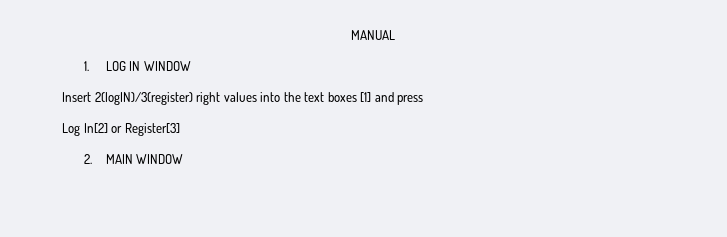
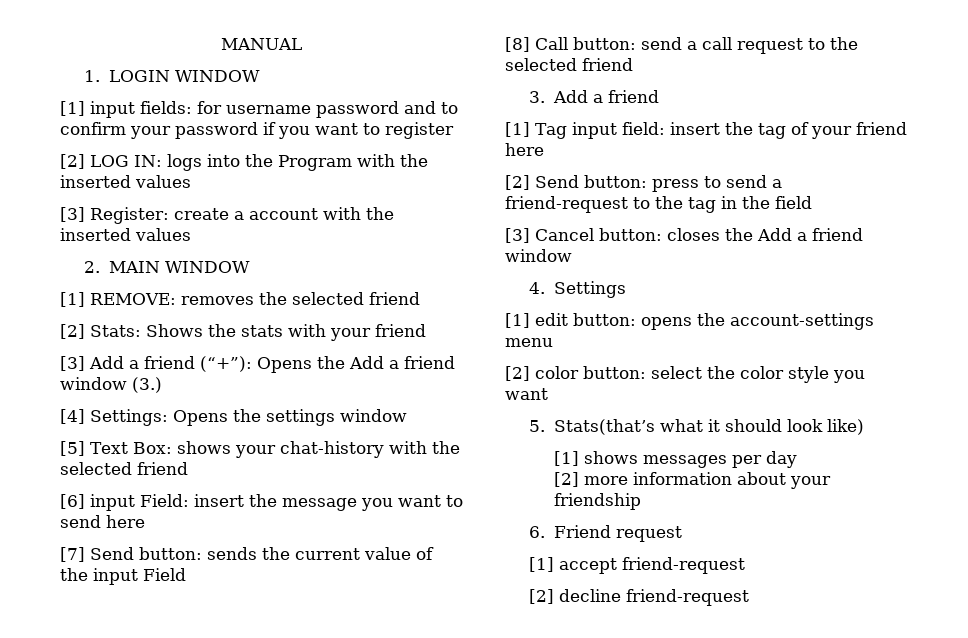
[105,61,191,71] [62,92,424,105] [62,123,180,136] [83,154,184,164] LOG IN WINDOW // Insert 2(logIN)/3(register) right values into the text boxes [1] and press // Log In[2] or Register[3] // 2. MAIN WINDOW -> [108,70,260,82] [60,101,458,118] [60,122,454,139] [60,154,428,171] [60,175,191,188] [60,207,394,224] [60,228,191,241] [84,261,250,273] [60,292,420,307] [60,324,426,341] [60,356,455,373] [60,377,162,393] [60,409,407,426] [60,441,460,458] [60,462,188,475] [60,494,463,511] [60,515,145,528] [60,547,434,562] [60,568,186,585] [505,37,858,54] [505,58,633,71] [529,90,659,103] [505,122,907,139] [505,143,544,156] [505,175,782,192] [505,196,812,213] [505,228,863,243] [505,249,572,262] [529,281,626,298] [505,313,874,330] [505,338,553,347] [505,366,865,383] [505,388,548,400] [529,419,864,435] [553,451,797,468] [553,472,831,489] [553,493,641,510] [529,525,682,542] [529,557,746,574] [529,589,750,606] LOGIN WINDOW // [1] input fields: for username password and to confirm your password if you want to register // [2] LOG IN: logs into the Program with the inserted values // [3] Register: create a account with the inserted values // 2. MAIN WINDOW // [1] REMOVE: removes the selected friend // [2] Stats: Shows the stats with your friend // [3] Add a friend (“+”): Opens the Add a friend window (3.) // [4] Settings: Opens the settings window // [5] Text Box: shows your chat-history with the selected friend // [6] input Field: insert the message you want to send here // [7] Send button: sends the current value of the input Field // [8] Call button: send a call request to the selected friend // 3. Add a friend // [1] Tag input field: insert the tag of your friend here // [2] Send button: press to send a friend-request to the tag in the field // [3] Cancel button: closes the Add a friend window // 4. Settings // [1] edit button: opens the account-settings menu // [2] color button: select the color style you want // 5. Stats(that’s what it should look like) // [1] shows messages per day // [2] more information about your friendship // 6. Friend request // [1] accept friend-request // [2] decline friend-request

